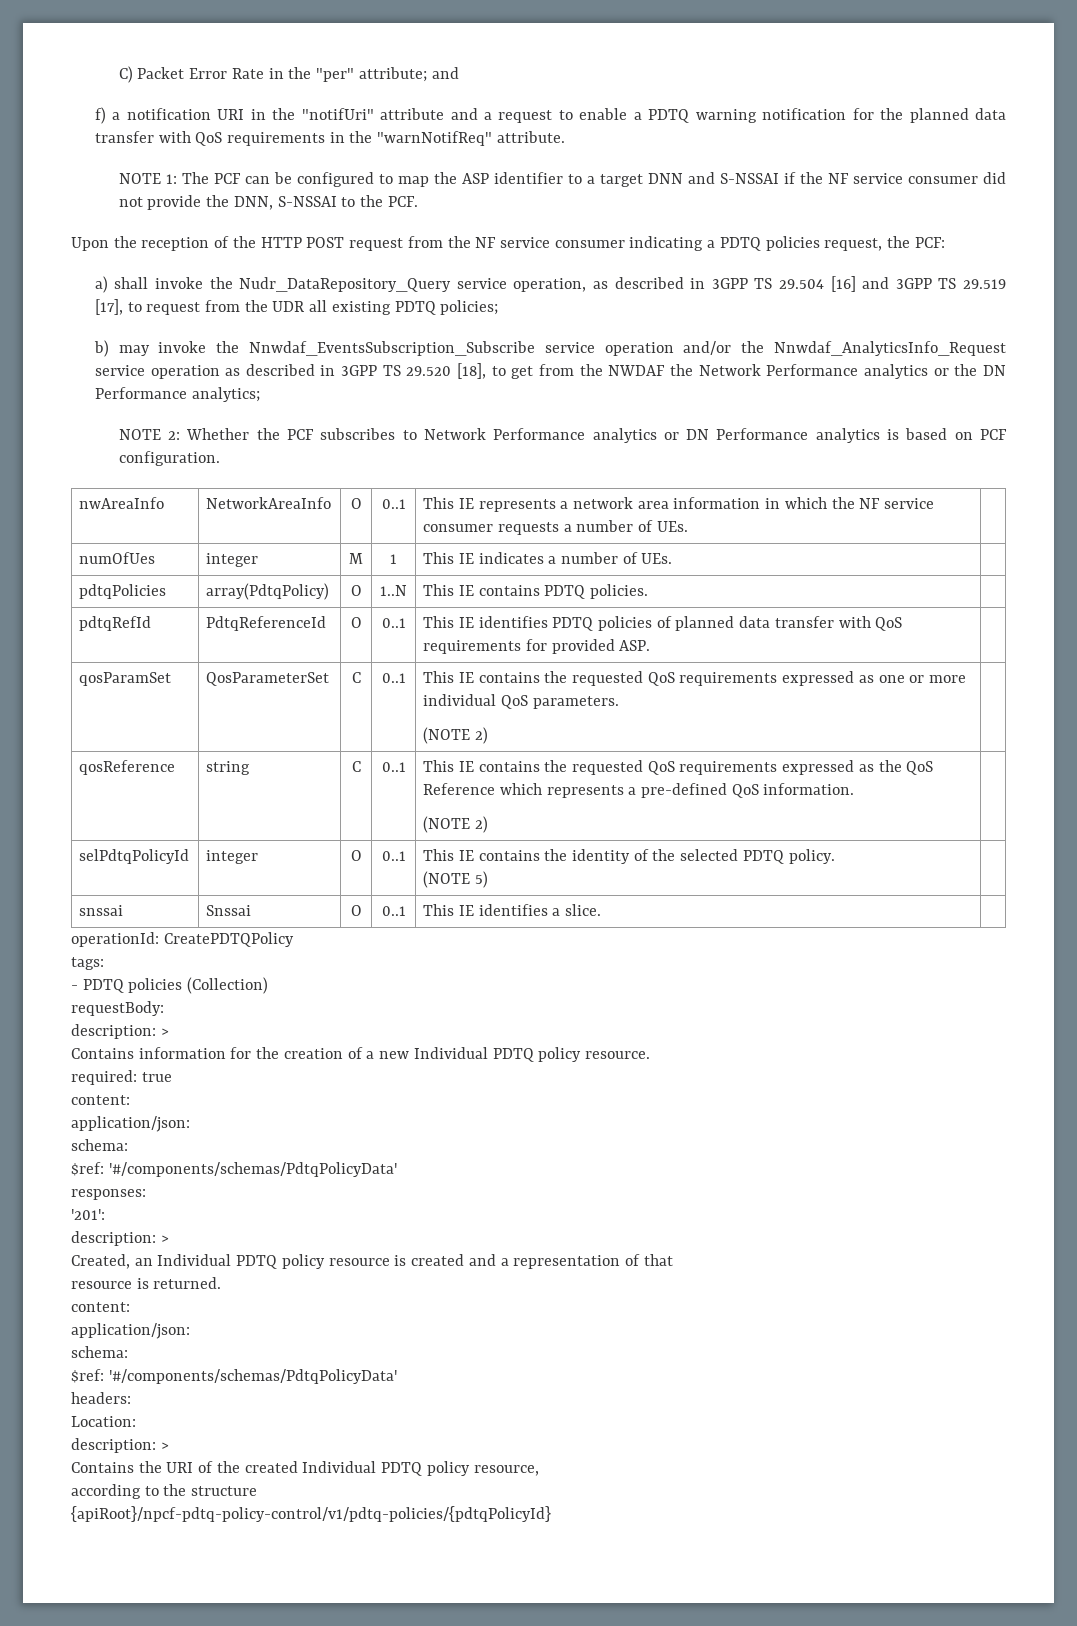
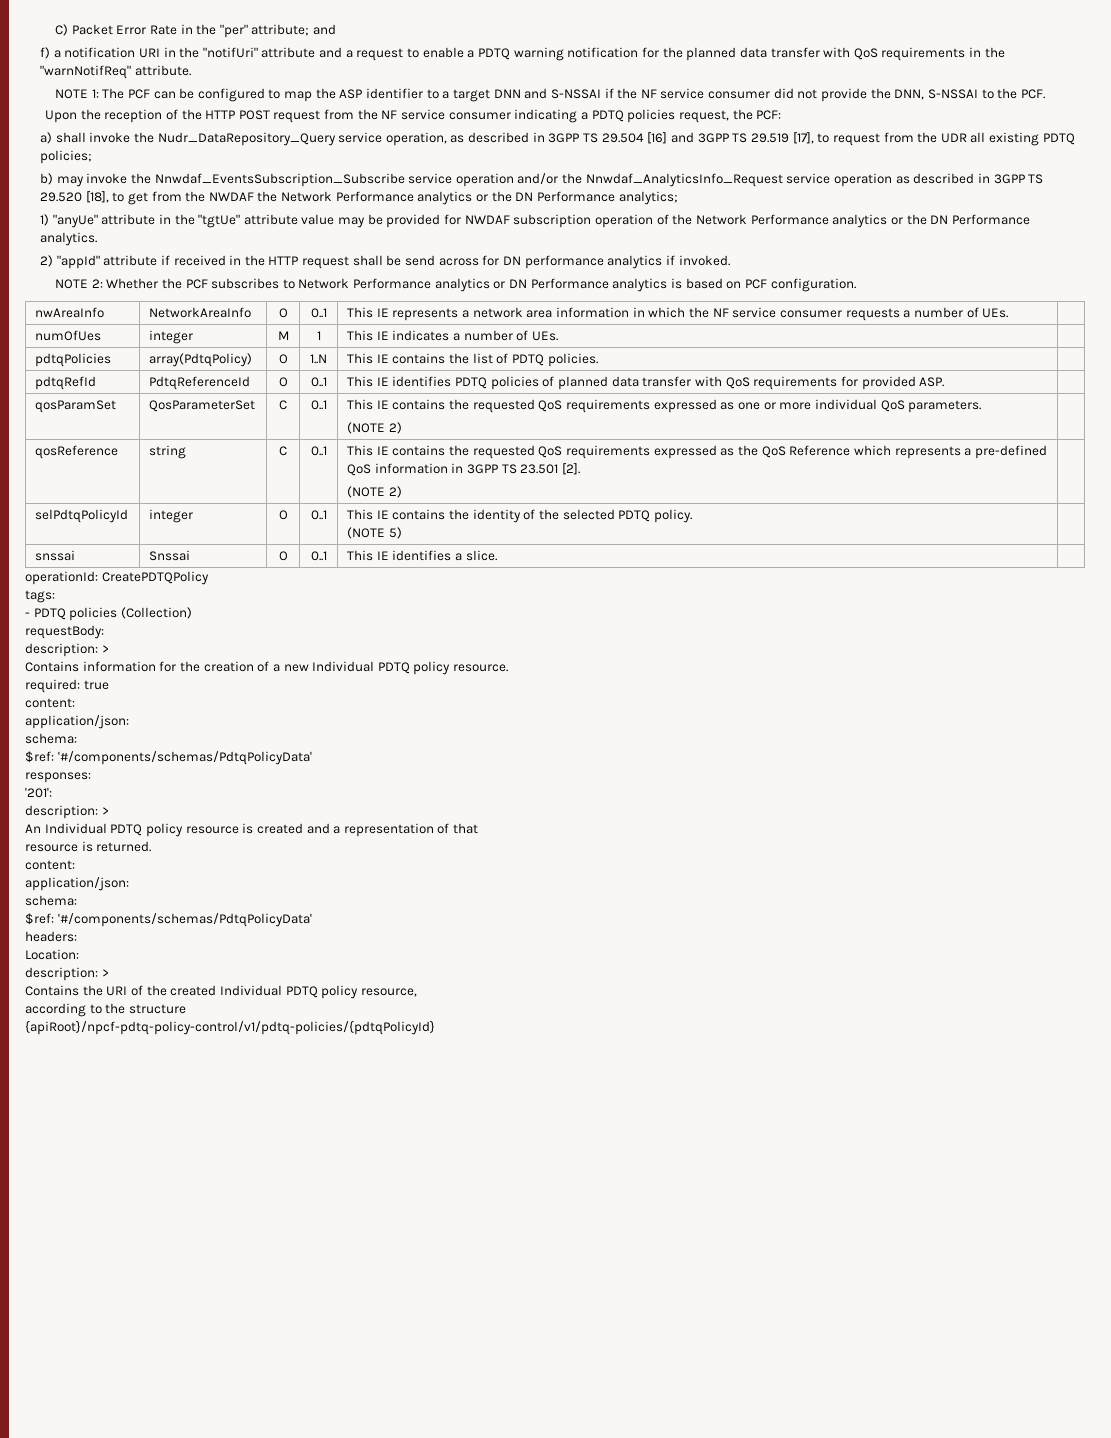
(260, 394) none -> [39,214,1030,228] [39,232,97,246] [39,255,730,269] // 1) "anyUe" attribute in the "tgtUe" attribute value may be provided for NWDAF subscription operation of the Network Performance analytics or the DN Performance analytics. // 2) "appId" attribute if received in the HTTP request shall be send across for DN performance analytics if invoked.
(540, 590) none -> [449,353,509,364] the list of
[763,783,855,795] information. -> [374,463,581,475] information in 3GPP TS 23.501 [2].
[71,1254,153,1269] Created, an -> [25,824,41,833] An

